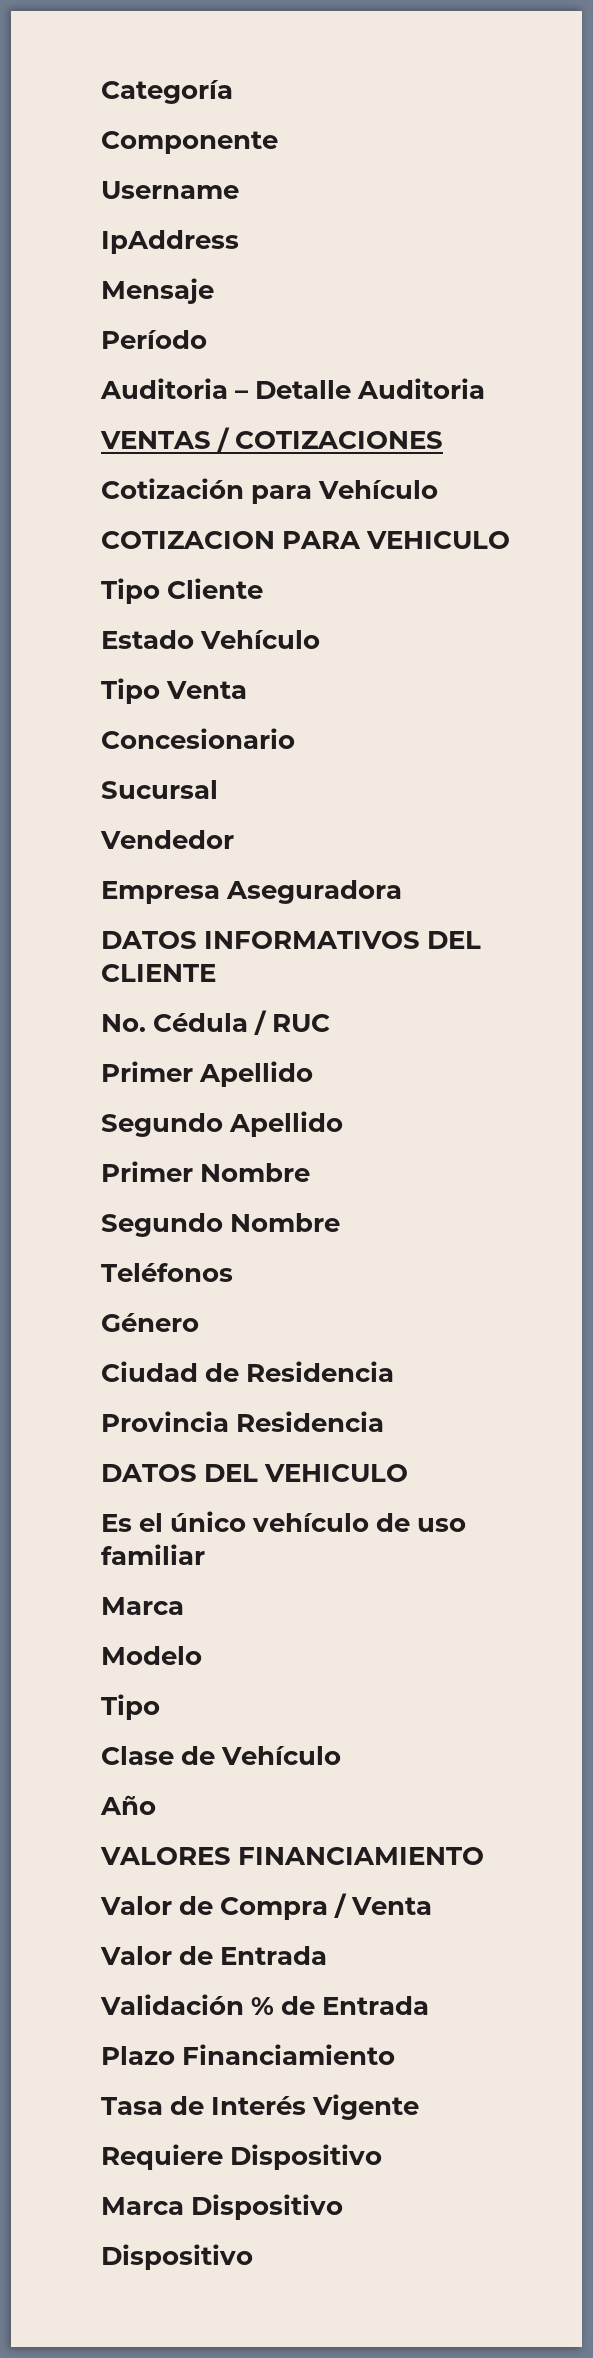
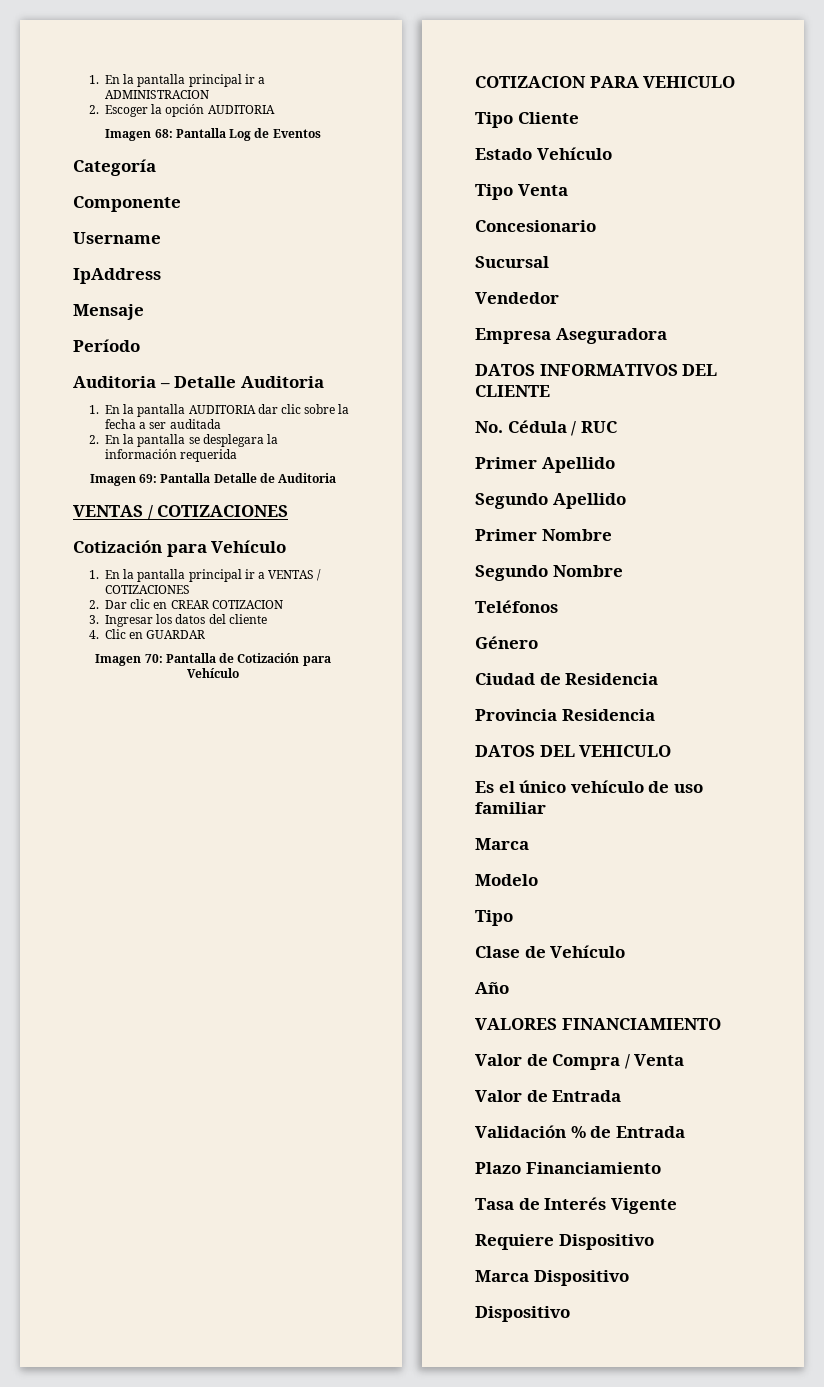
(101, 92) none -> [88,74,265,87] [104,90,209,99] [88,104,275,117] [105,128,321,141] 1. En la pantalla principal ir a ADMINISTRACION // 2. Escoger la opción AUDITORIA // Imagen 68: Pantalla Log de Eventos //
(486, 388) none -> [88,404,350,417] [104,419,221,429] [88,434,278,447] [104,449,238,462] [89,473,337,486] // 1. En la pantalla AUDITORIA dar clic sobre la fecha a ser auditada // 2. En la pantalla se desplegara la información requerida // Imagen 69: Pantalla Detalle de Auditoria
(439, 489) none -> [88,569,322,582] [104,585,190,594] [88,599,283,609] [88,614,267,627] [88,629,206,639] [95,653,331,666] [187,668,239,678] // 1. En la pantalla principal ir a VENTAS / COTIZACIONES // 2. Dar clic en CREAR COTIZACION // 3. Ingresar los datos del cliente // 4. Clic en GUARDAR // Imagen 70: Pantalla de Cotización para Vehículo

